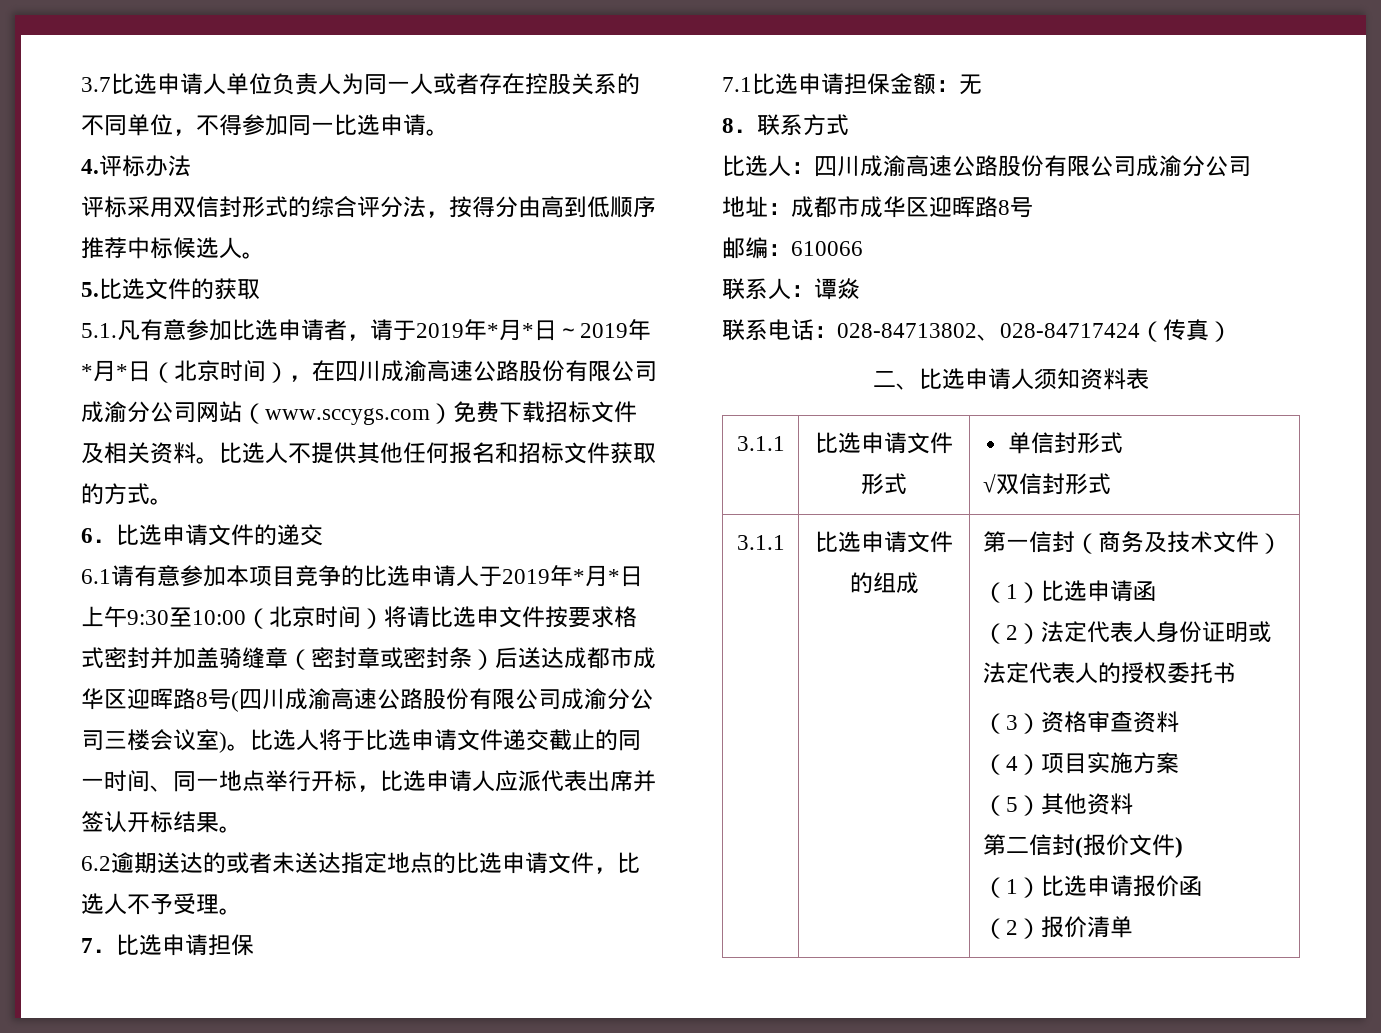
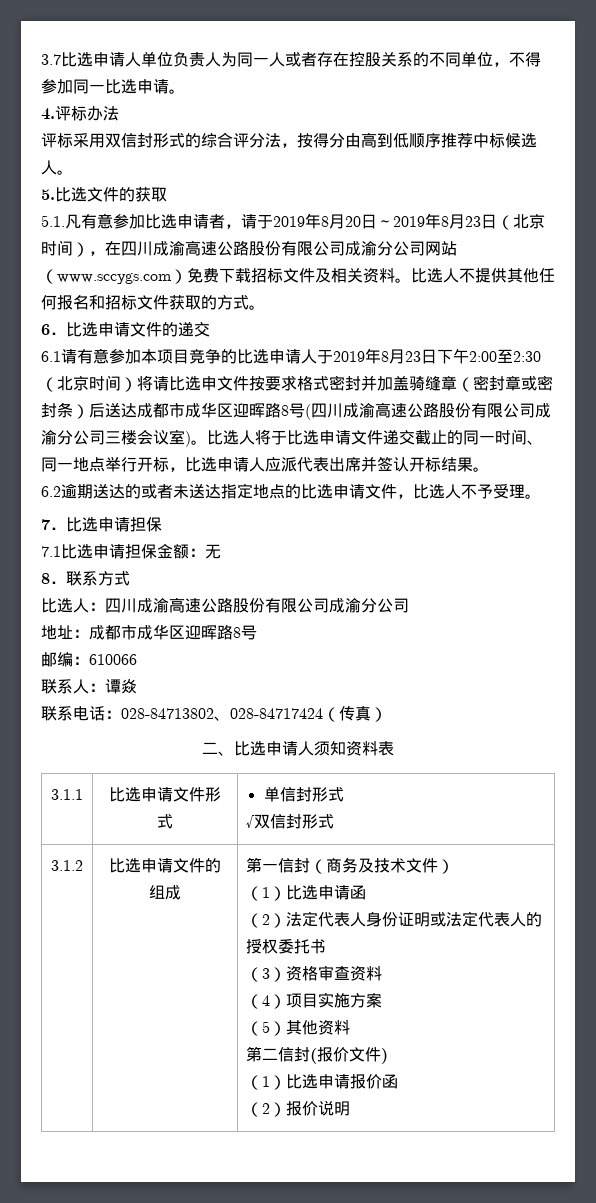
[487,319,651,341] [81,360,128,382] *月*日～2019年*月* -> [321,213,481,229] 8月20日～2019年8月23
[573,565,643,587] [81,606,246,628] *月*日上午9:30至10:00 -> [381,349,541,364] 8月23日下午2:00至2:30
[736,535,785,550] 3.1.1 -> [51,860,83,871] 3.1.2
[1086,916,1133,938] 清单 -> [318,1100,351,1116] 说明

